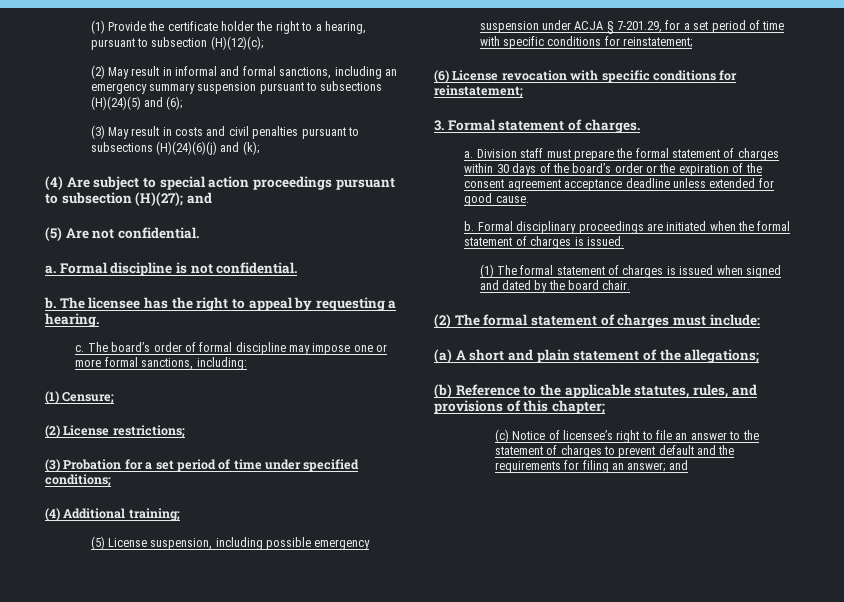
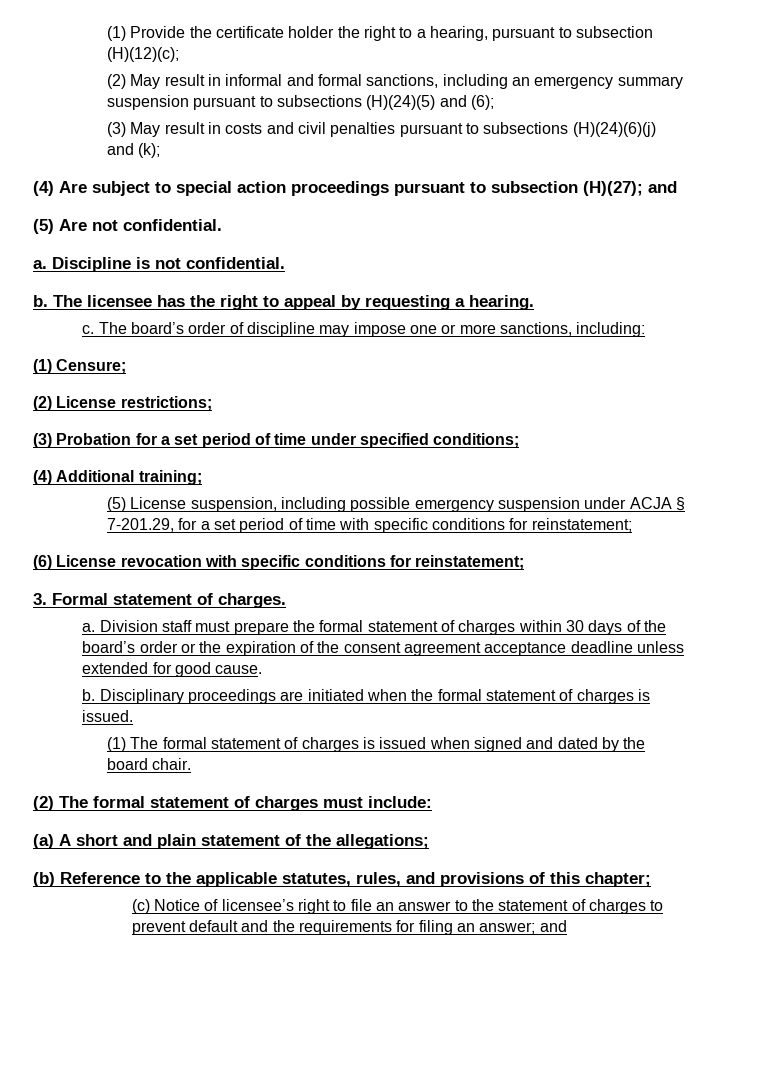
[59,262,173,276] Formal discipline -> [52,257,131,272] Discipline
[199,342,233,352] formal -> (244, 328) none
[104,357,138,367] formal -> (496, 329) none
[477,221,577,234] Formal disciplinary -> [99,689,184,704] Disciplinary

